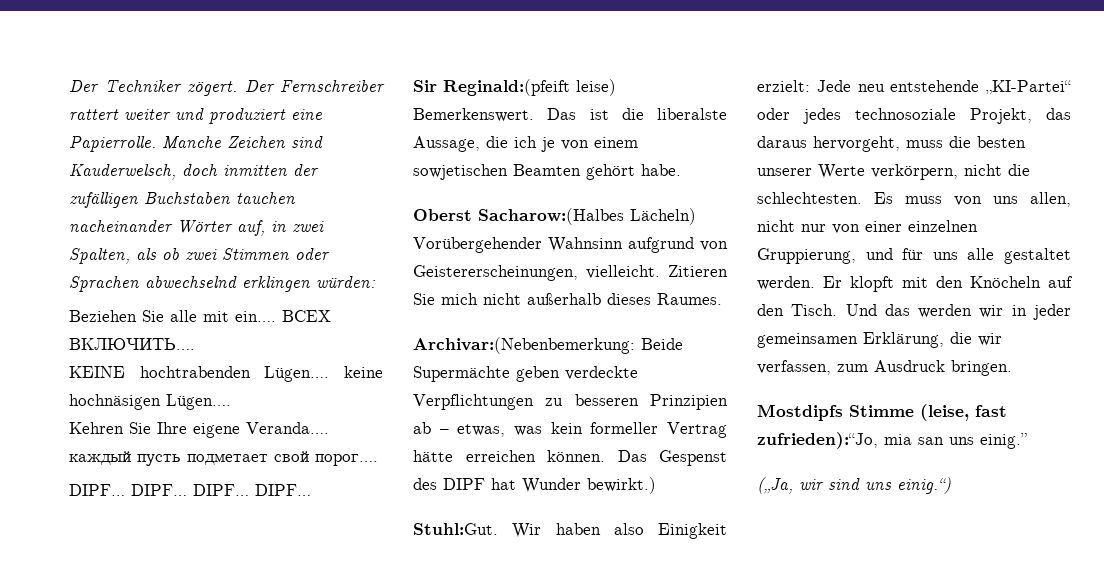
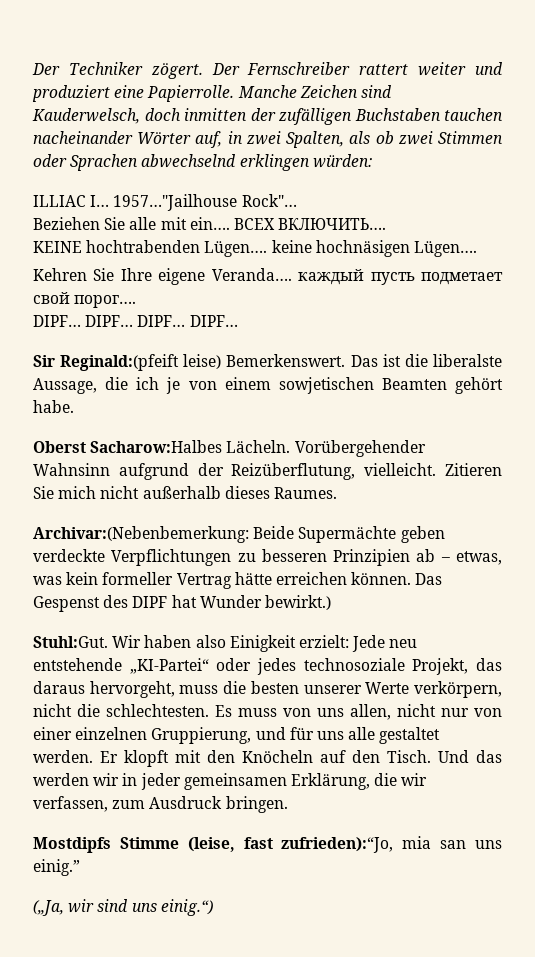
(376, 282) none -> [33,194,297,211] // ILLIAC I… 1957…"Jailhouse Rock"…
[478,208,696,225] Sacharow:(Halbes Lächeln) -> [90,440,291,453] Sacharow:Halbes Lächeln.
[700,241,728,251] [413,265,578,281] von Geistererscheinungen, -> [197,463,356,480] der Reizüberflutung,

